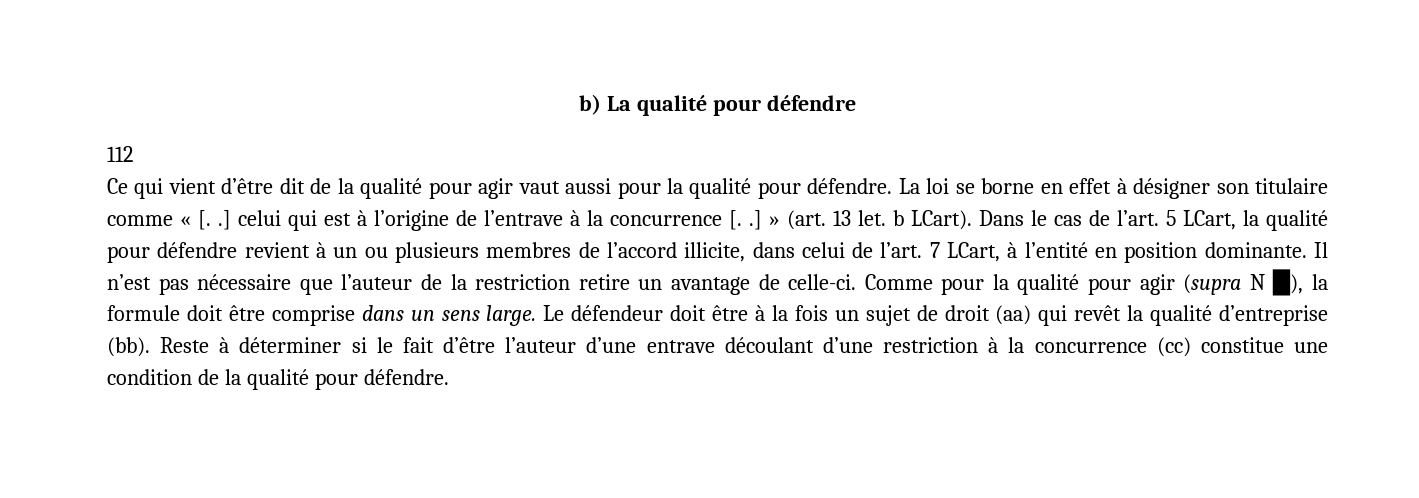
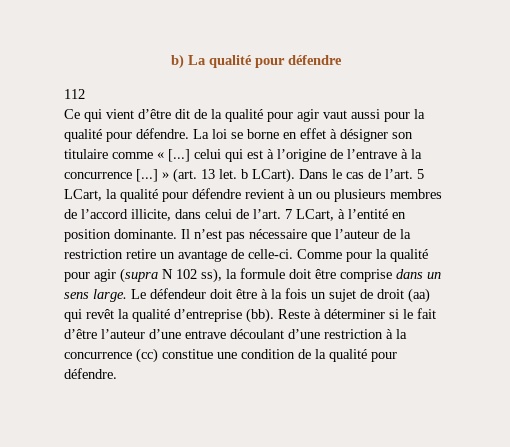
[198,210,231,230] [. .] -> [168,149,190,162] [...]
[729,210,762,230] [. .] -> [136,169,158,182] [...]
[1272,269,1304,296] █), -> [176,268,222,283] 102 ss),

